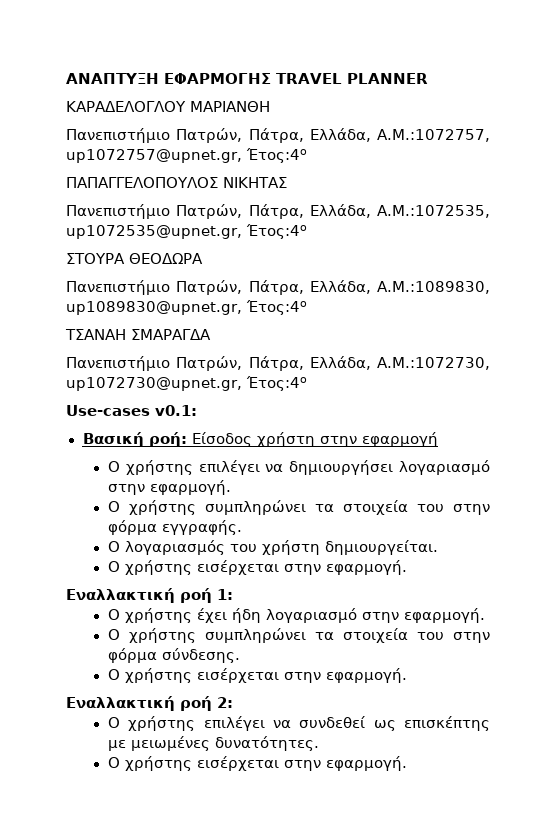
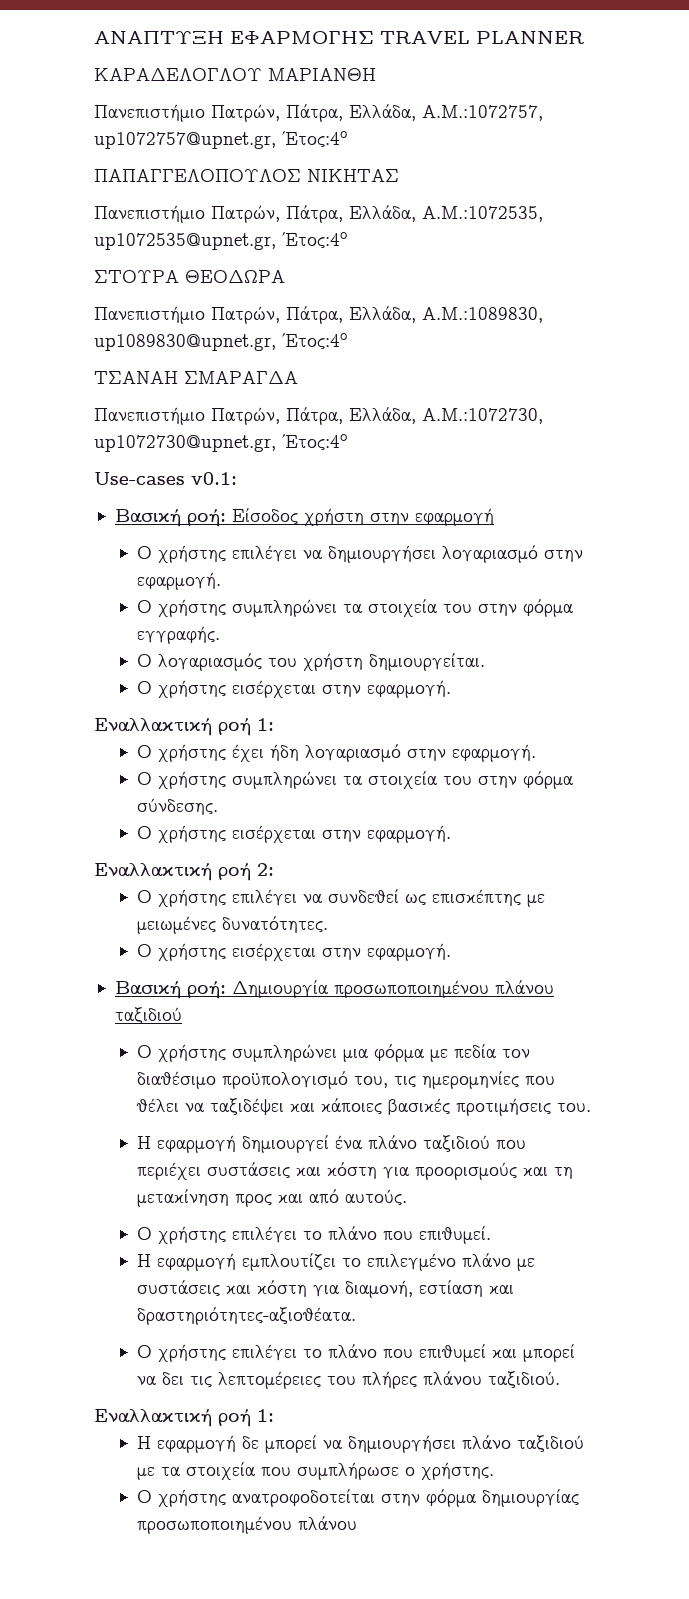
(407, 763) none -> [114,980,554,999] [114,1007,182,1024] [136,1044,530,1062] [136,1071,555,1089] [135,1098,591,1116] [136,1135,526,1153] [136,1162,573,1180] [136,1189,407,1207] [136,1226,491,1244] [136,1253,535,1271] [136,1280,514,1298] [136,1307,356,1325] [136,1344,575,1362] [136,1371,560,1389] [94,1409,274,1427] [136,1435,584,1453] [136,1462,494,1480] [136,1489,579,1507] [136,1516,357,1534] // Βασική ροή: Δημιουργία προσωποποιημένου πλάνου ταξιδιού // Ο χρήστης συμπληρώνει μια φόρμα με πεδία τον διαθέσιμο προϋπολογισμό του, τις ημερομηνίες που θέλει να ταξιδέψει και κάποιες βασικές προτιμήσεις του. // Η εφαρμογή δημιουργεί ένα πλάνο ταξιδιού που περιέχει συστάσεις και κόστη για προορισμούς και τη μετακίνηση προς και από αυτούς. // Ο χρήστης επιλέγει το πλάνο που επιθυμεί. // Η εφαρμογή εμπλουτίζει το επιλεγμένο πλάνο με συστάσεις και κόστη για διαμονή, εστίαση και δραστηριότητες-αξιοθέατα. // Ο χρήστης επιλέγει το πλάνο που επιθυμεί και μπορεί να δει τις λεπτομέρειες του πλήρες πλάνου ταξιδιού. // Εναλλακτική ροή 1: // Η εφαρμογή δε μπορεί να δημιουργήσει πλάνο ταξιδιού με τα στοιχεία που συμπλήρωσε ο χρήστης. // Ο χρήστης ανατροφοδοτείται στην φόρμα δημιουργίας προσωποποιημένου πλάνου

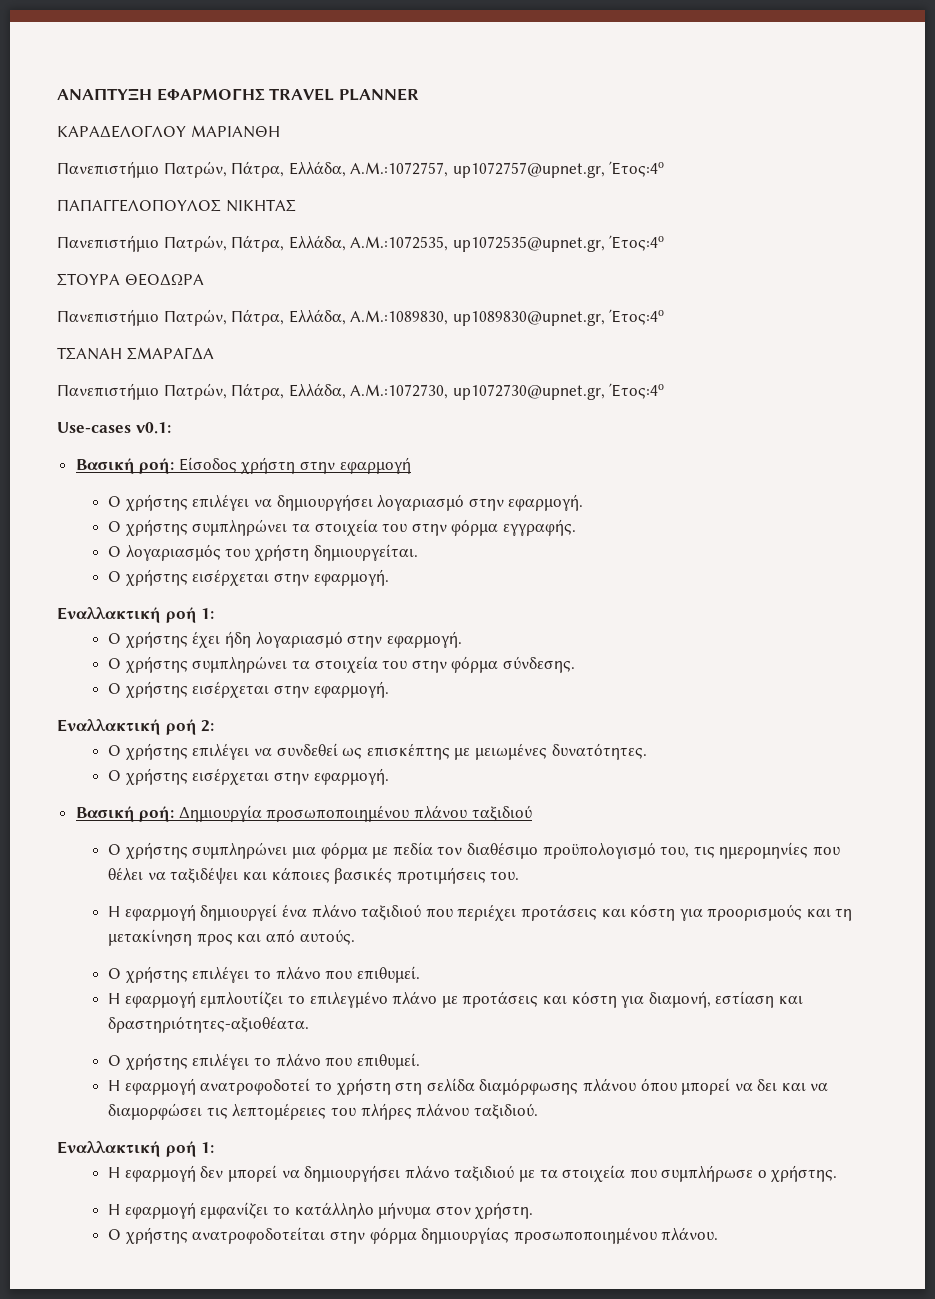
[206,1162,290,1178] συστάσεις -> [520,904,597,921] προτάσεις
[136,1280,220,1296] συστάσεις -> [462,991,539,1008] προτάσεις
[418,1344,575,1362] [136,1372,184,1385] επιθυμεί και μπορεί να δει -> [356,1053,420,1070] [108,1078,829,1095] [108,1103,203,1120] επιθυμεί. // Η εφαρμογή ανατροφοδοτεί το χρήστη στη σελίδα διαμόρφωσης πλάνου όπου μπορεί να δει και να διαμορφώσει
[241,1436,259,1449] δε -> [200,1166,224,1178] δεν
(494, 1471) none -> [108,1202,534,1219] // Η εφαρμογή εμφανίζει το κατάλληλο μήνυμα στον χρήστη.
[297,1516,357,1531] πλάνου -> [661,1227,719,1241] πλάνου.

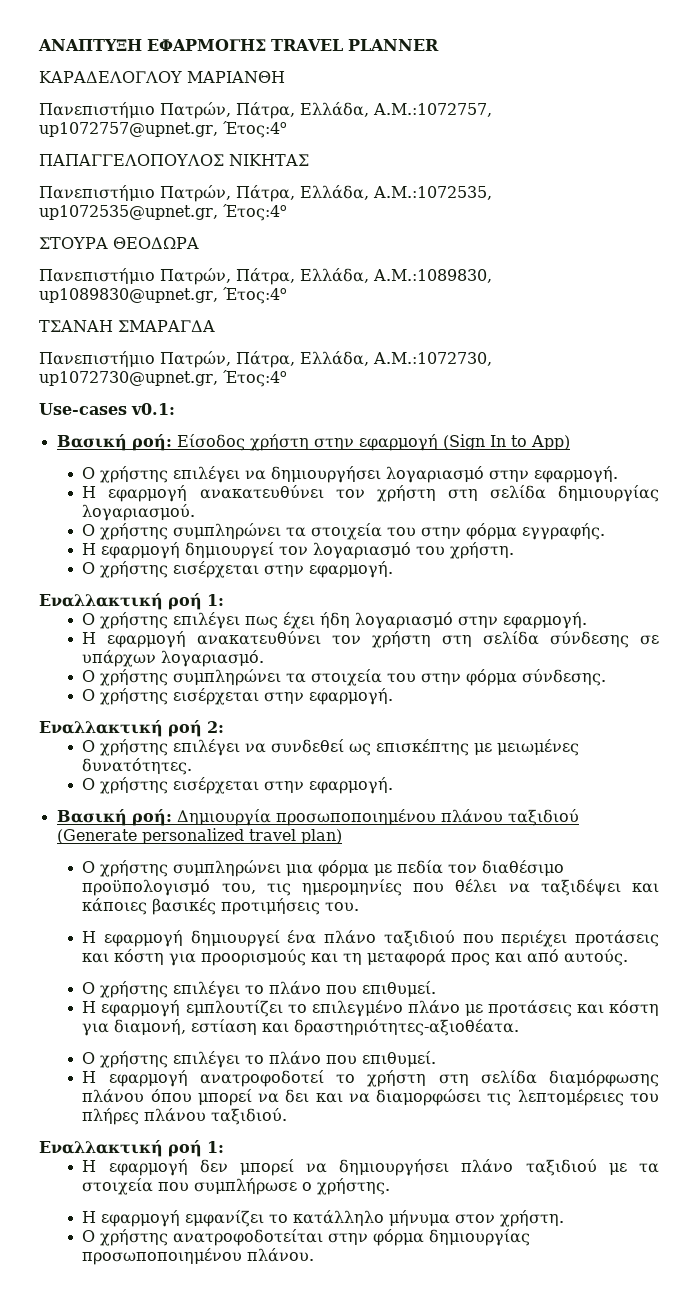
(411, 465) none -> [442,434,570,450] (Sign In to App)
(584, 502) none -> [82,485,659,502] [82,504,196,521] // Η εφαρμογή ανακατευθύνει τον χρήστη στη σελίδα δημιουργίας λογαριασμού.
[108,544,418,561] Ο λογαριασμός του χρήστη δημιουργείται. -> [82,542,515,559] Η εφαρμογή δημιουργεί τον λογαριασμό του χρήστη.
(188, 639) none -> [173,612,279,629] επιλέγει πως
(462, 639) none -> [82,631,659,648] [82,650,265,667] // Η εφαρμογή ανακατευθύνει τον χρήστη στη σελίδα σύνδεσης σε υπάρχων λογαριασμό.
(532, 813) none -> [56,828,342,844] (Generate personalized travel plan)
[108,929,193,946] μετακίνηση -> [367,949,447,966] μεταφορά

